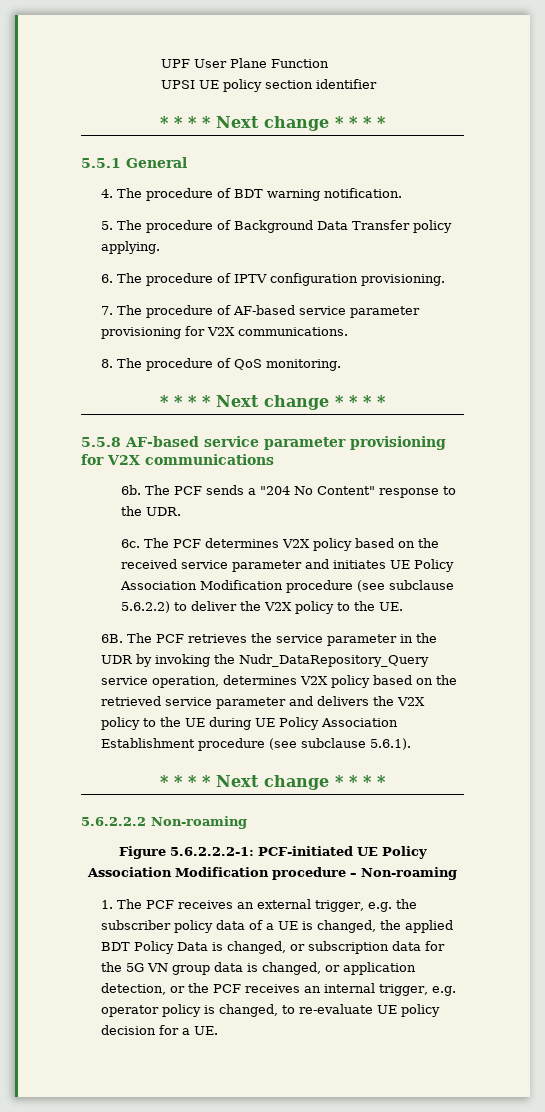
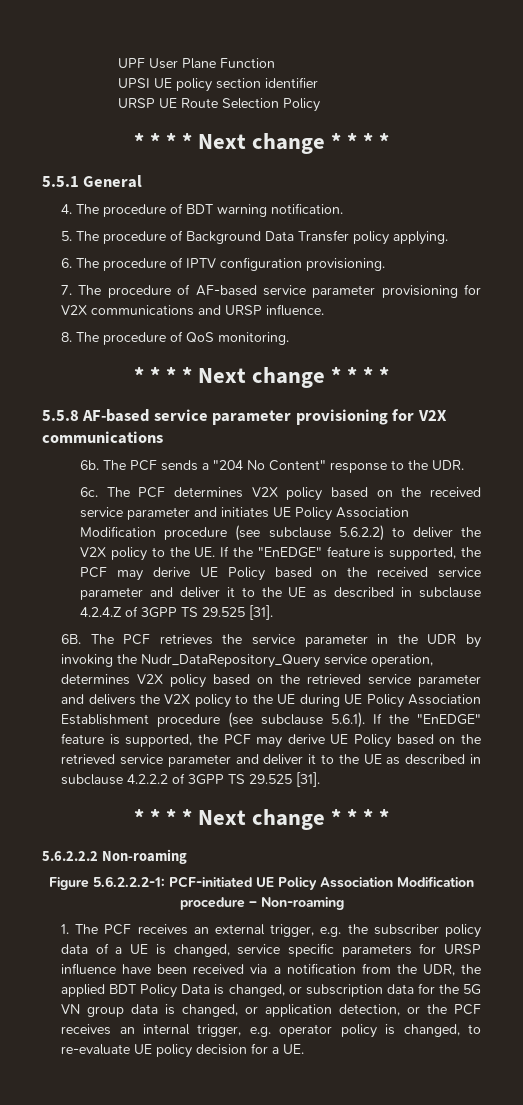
(377, 84) none -> [118,98,321,112] // URSP UE Route Selection Policy
[237,327,348,336] communications. -> [91,304,325,316] communications and URSP influence.
(403, 606) none -> [220,546,482,560] [80,567,481,581] [80,587,482,600] [80,605,274,620] If the "EnEDGE" feature is supported, the PCF may derive UE Policy based on the received service parameter and deliver it to the UE as described in subclause 4.2.4.Z of 3GPP TS 29.525 [31].
(411, 744) none -> [373,713,481,725] [61,733,481,748] [61,754,481,767] [61,772,321,787] If the "EnEDGE" feature is supported, the PCF may derive UE Policy based on the retrieved service parameter and deliver it to the UE as described in subclause 4.2.2.2 of 3GPP TS 29.525 [31].
(376, 926) none -> [237,943,481,957] [61,963,455,976] service specific parameters for URSP influence have been received via a notification from the UDR,

